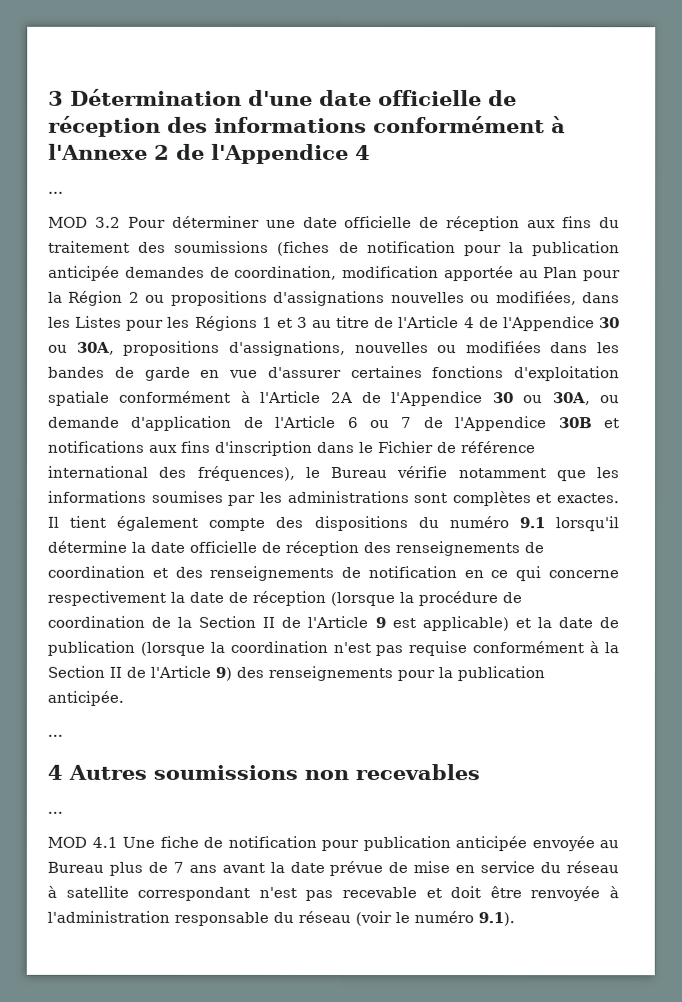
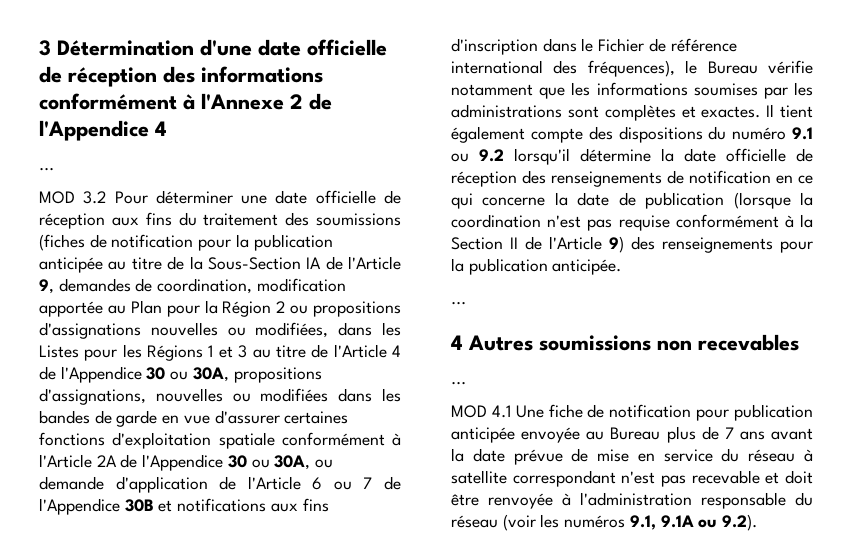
(120, 273) none -> [108,256,401,270] [39,279,54,294] au titre de la Sous-Section IA de l'Article 9,
(545, 523) none -> [451,149,504,162] ou 9.2
[47,565,362,581] coordination et des renseignements de -> (684, 177) none
[47,590,522,607] [47,615,531,632] respectivement la date de réception (lorsque la procédure de coordination de la Section II de l'Article 9 est applicable) et -> (546, 201) none
[395,911,515,927] le numéro 9.1). -> [540,514,758,531] les numéros 9.1, 9.1A ou 9.2).

